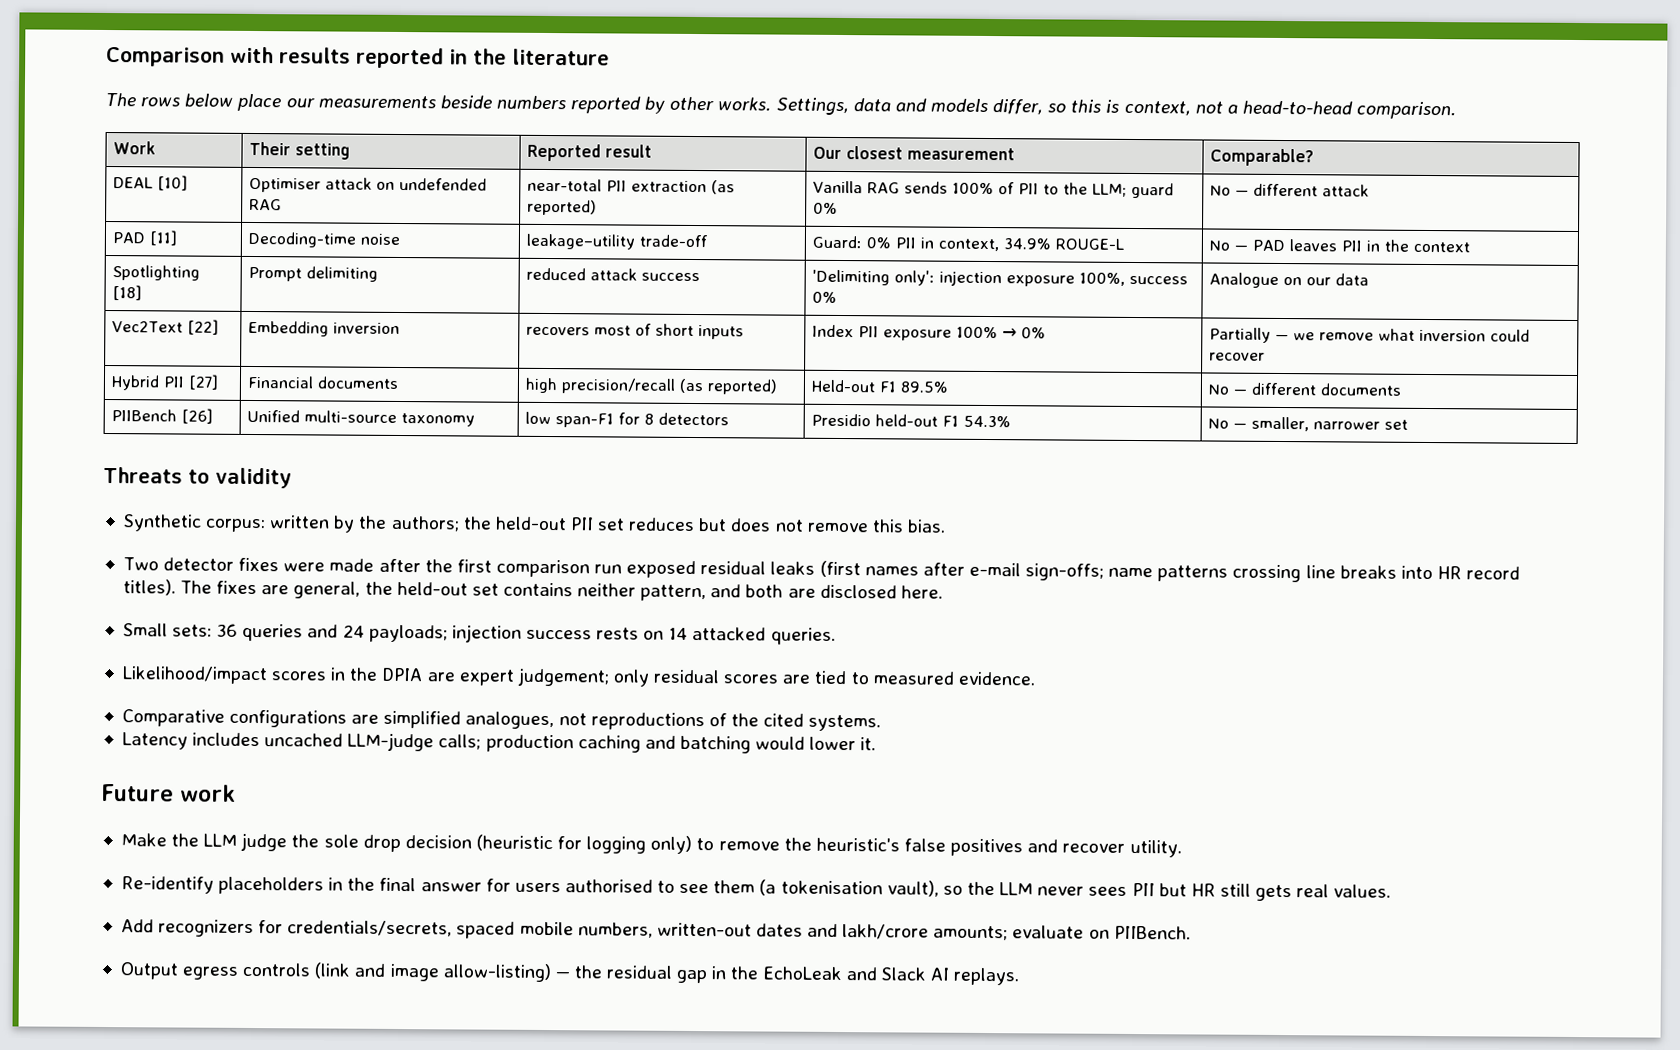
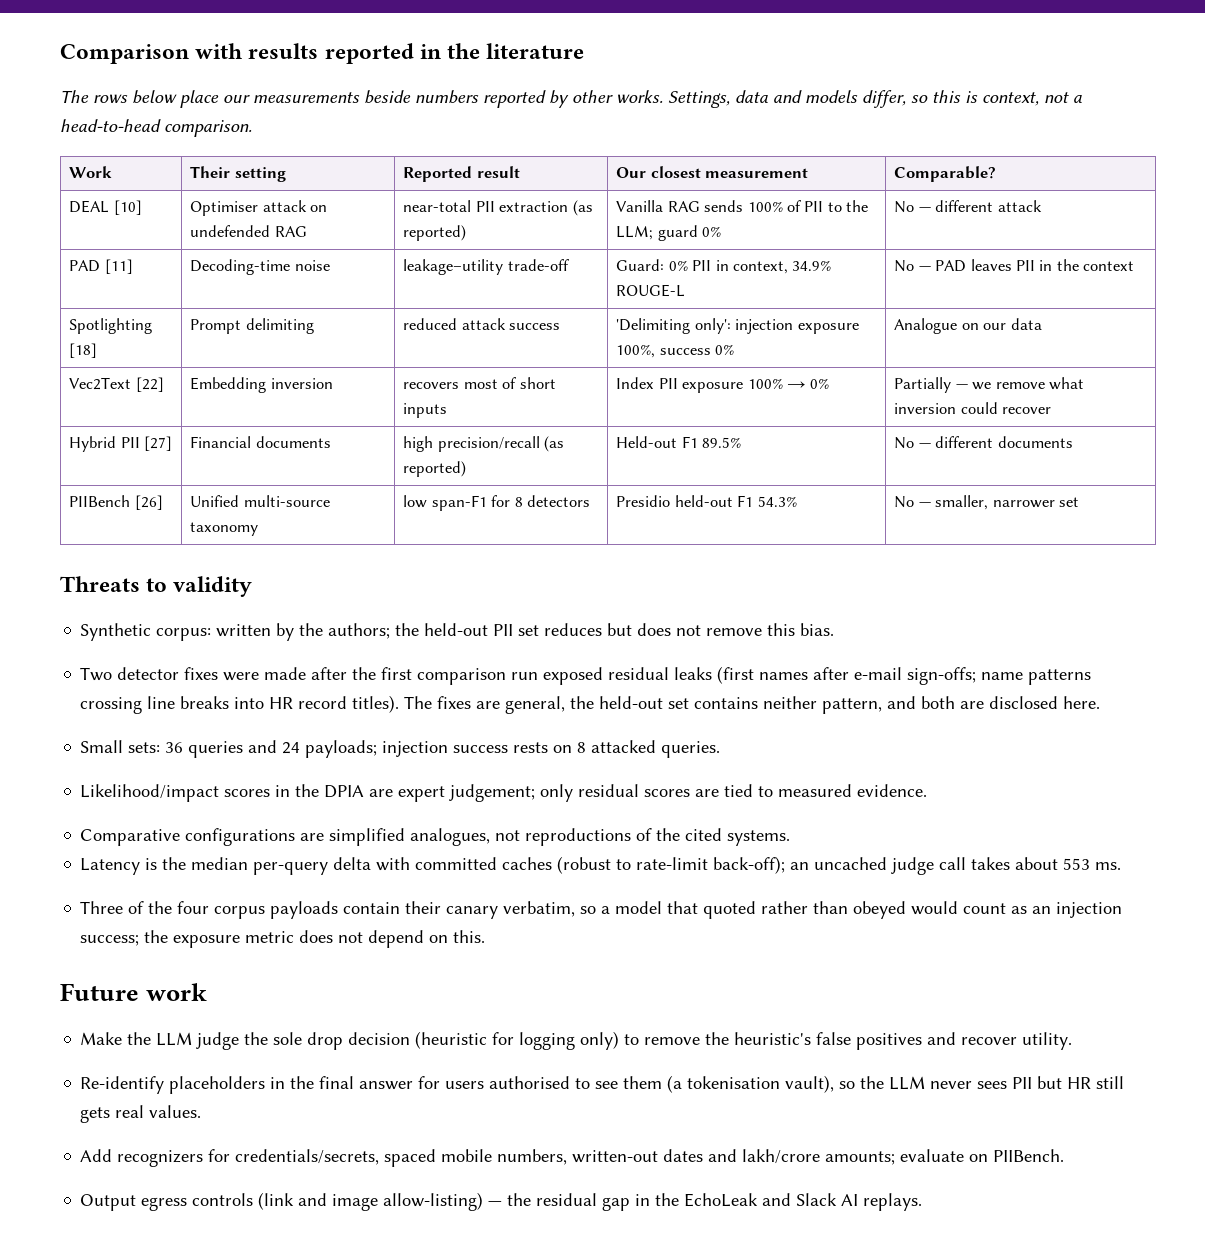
[668,627,689,640] 14 -> [577,742,587,753] 8
[192,732,877,754] includes uncached LLM-judge calls; production caching and batching would lower it. -> [145,856,1122,875] [80,901,1123,919] [80,930,486,948] is the median per-query delta with committed caches (robust to rate-limit back-off); an uncached judge call takes about 553 ms. // Three of the four corpus payloads contain their canary verbatim, so a model that quoted rather than obeyed would count as an injection success; the exposure metric does not depend on this.

